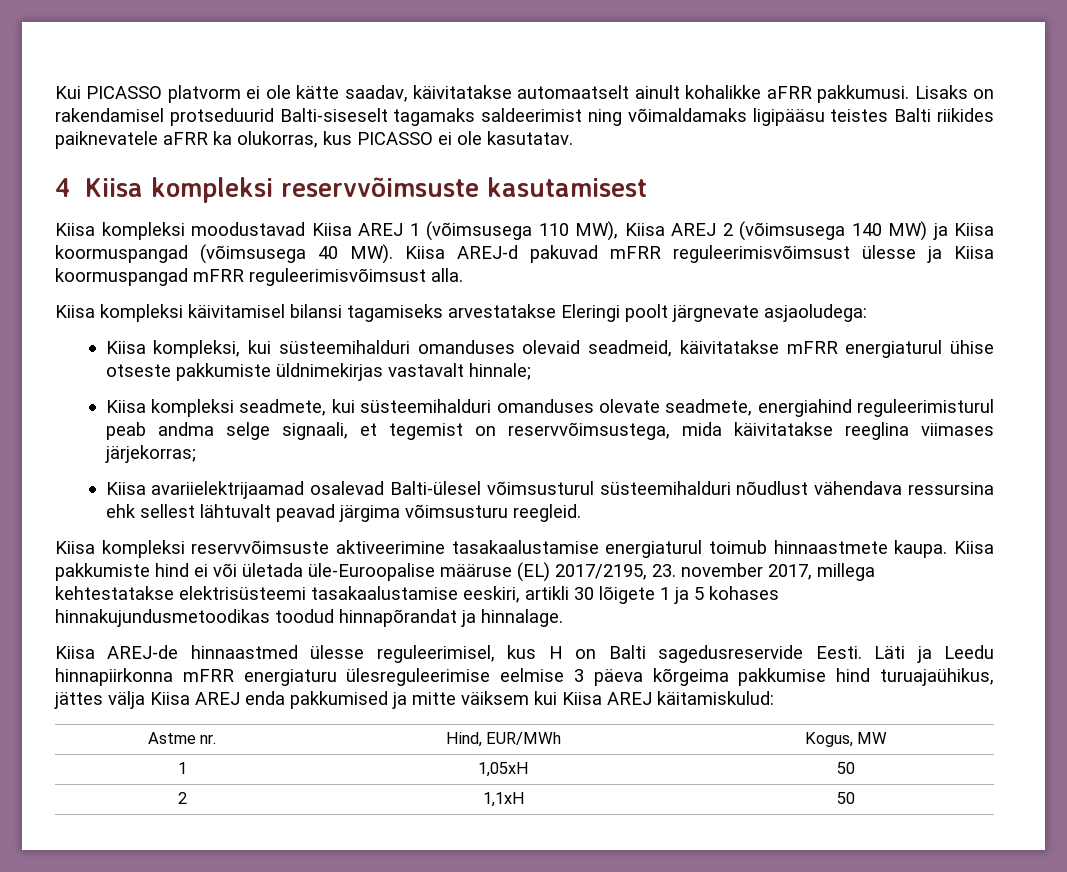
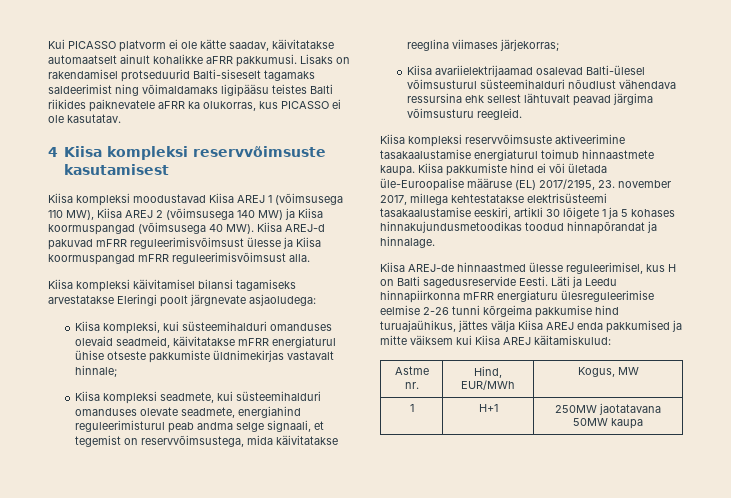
[574,669,643,686] 3 päeva -> [423,305,480,315] 2-26 tunni
[478,762,529,777] [837,762,856,774] [177,792,187,804] [482,792,525,807] [837,792,856,804] 1,05xH | 50 // 2 | 1,1xH | 50 -> [478,404,498,412] [555,403,661,415] [573,418,643,429] H+1 | 250MW jaotatavana 50MW kaupa

